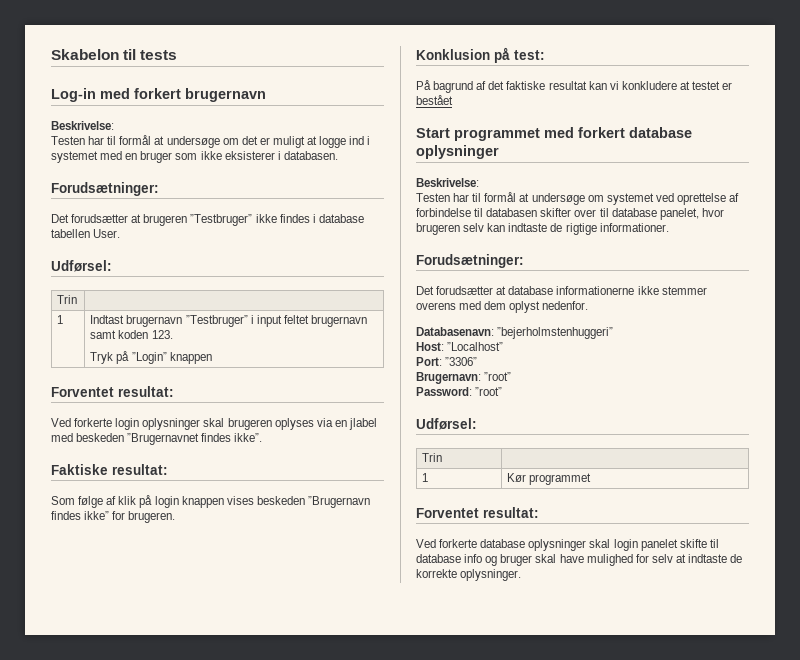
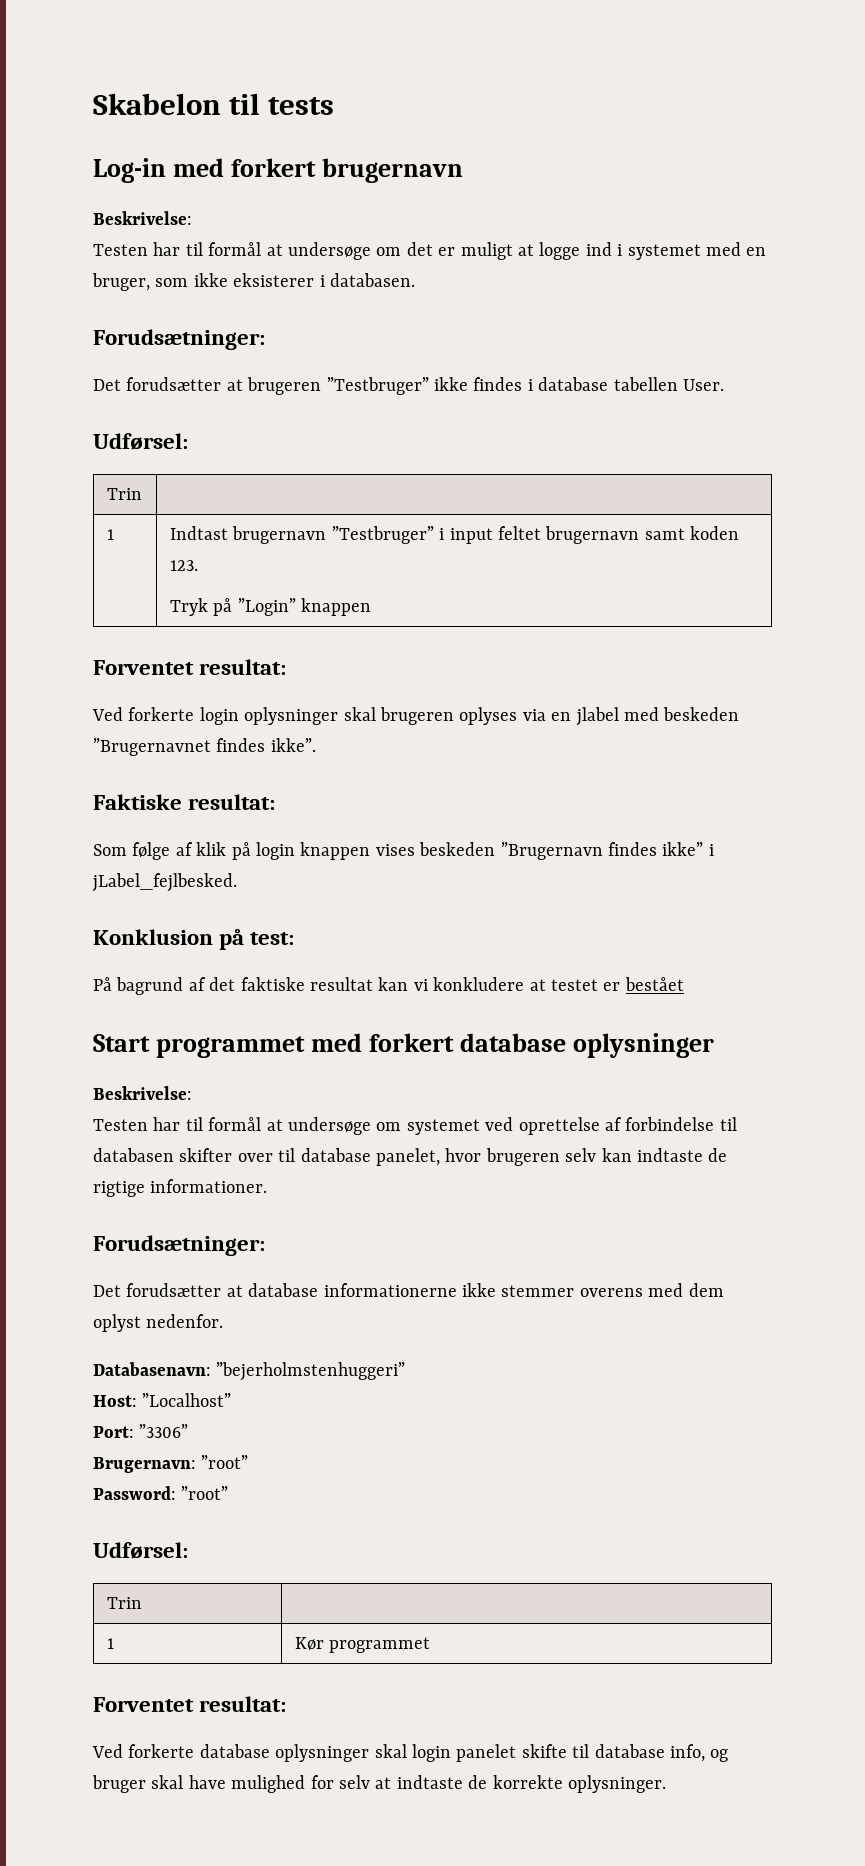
[140,151,173,163] bruger -> [92,273,150,291] bruger,
[112,511,176,523] for brugeren. -> [708,844,714,856] [92,873,237,892] i jLabel_fejlbesked.
[464,554,483,563] info -> [669,1744,705,1762] info,

